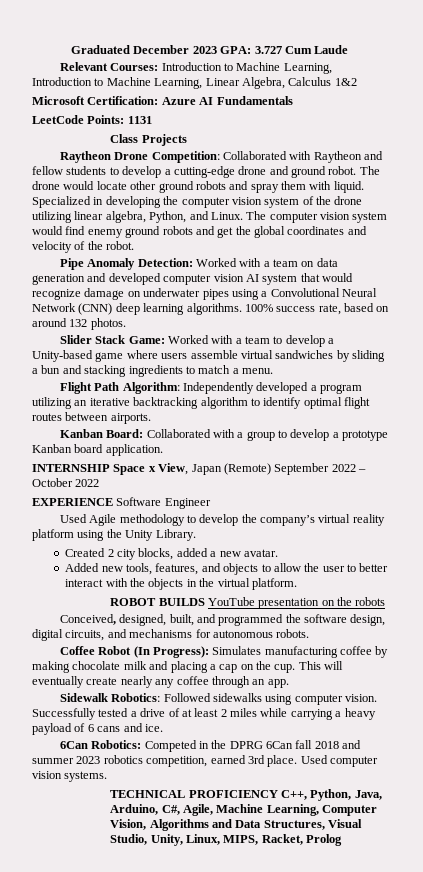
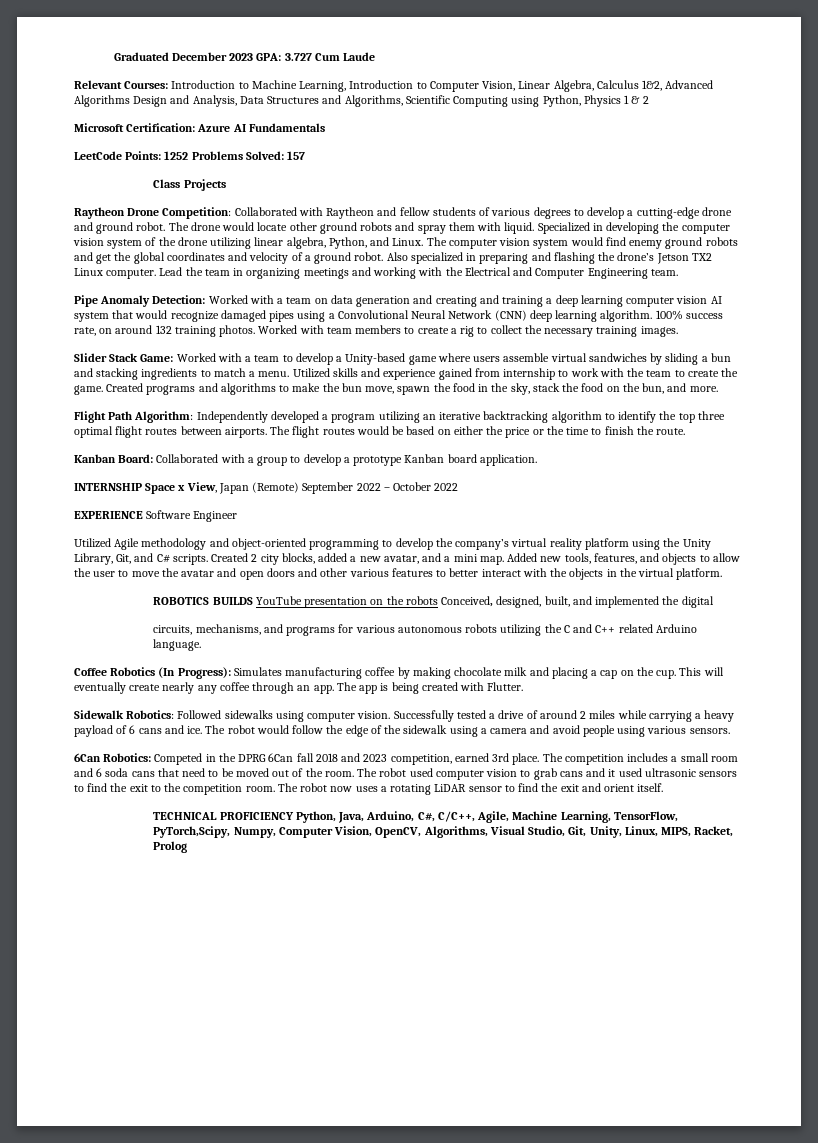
[106,77,203,89] Machine Learning, -> [429,81,516,92] Computer Vision,
[334,78,357,86] 1&2 -> [642,80,714,91] [74,95,649,107] 1&2, Advanced Algorithms Design and Analysis, Data Structures and Algorithms, Scientific Computing using Python, Physics 1 & 2
[127,116,152,124] 1131 -> [164,151,306,160] 1252 Problems Solved: 157
(107, 170) none -> [479,207,571,219] of various degrees
[87,241,135,250] the robot. -> [304,252,712,264] [74,267,678,279] a ground robot. Also specialized in preparing and flashing the drone’s Jetson TX2 Linux computer. Lead the team in organizing meetings and working with the Electrical and Computer Engineering team.
[108,273,161,285] developed -> [435,295,623,307] creating and training a deep learning
[84,288,201,300] damage on underwater -> [220,310,266,322] damaged
[186,303,242,315] algorithms. -> [600,310,653,322] algorithm.
[344,303,374,312] based -> (96, 331) none
(88, 323) none -> [174,326,216,337] training
(126, 324) none -> [258,325,678,337] Worked with team members to create a rig to collect the necessary training images.
(273, 371) none -> [292,368,739,380] [74,383,718,395] Utilized skills and experience gained from internship to work with the team to create the game. Created programs and algorithms to make the bun move, spawn the food in the sky, stack the food on the bun, and more.
(302, 403) none -> [659,411,725,423] the top three
(151, 418) none -> [270,426,686,438] The flight routes would be based on either the price or the time to finish the route.
[59,514,87,523] Used -> [74,538,111,548] Utilized
(185, 520) none -> [209,538,380,550] and object-oriented programming
[155,529,196,541] Library. // -> [74,553,208,565] Library, Git, and C# scripts.
[243,549,278,557] avatar. // -> [383,553,504,565] avatar, and a mini map.
(357, 568) none -> [131,568,447,580] move the avatar and open doors and other various features to
[110,598,157,606] ROBOT -> [153,597,210,605] ROBOTICS
(386, 601) // -> (438, 600) none
[218,614,386,626] [32,629,310,641] programmed the software design, digital circuits, and mechanisms for autonomous robots. -> [595,596,714,608] [153,624,697,636] [153,639,202,651] implemented the digital // circuits, mechanisms, and programs for various autonomous robots utilizing the C and C++ related Arduino language.
[98,646,132,655] Robot -> [110,667,156,676] Robotics
(289, 683) none -> [336,682,524,694] The app is being created with Flutter.
[181,708,219,717] at least -> [539,710,577,719] around
(163, 728) none -> [205,725,730,737] The robot would follow the edge of the sidewalk using a camera and avoid people using various sensors.
[32,755,143,764] summer 2023 robotics -> [363,754,388,762] 2023
[300,755,378,767] [32,771,108,782] Used computer vision systems. -> [542,753,738,765] [74,768,738,780] [74,783,664,795] The competition includes a small room and 6 soda cans that need to be moved out of the room. The robot used computer vision to grab cans and it used ultrasonic sensors to find the exit to the competition room. The robot now uses a rotating LiDAR sensor to find the exit and orient itself.
[280,790,307,800] C++, -> (294, 816) none
(180, 810) none -> [437,811,475,822] C/C++,
[322,805,378,816] [110,819,325,831] Computer Vision, Algorithms and Data Structures, -> [613,811,678,822] [153,826,488,838] TensorFlow, PyTorch,Scipy, Numpy, Computer Vision, OpenCV, Algorithms,
(148, 839) none -> [568,826,587,837] Git,

